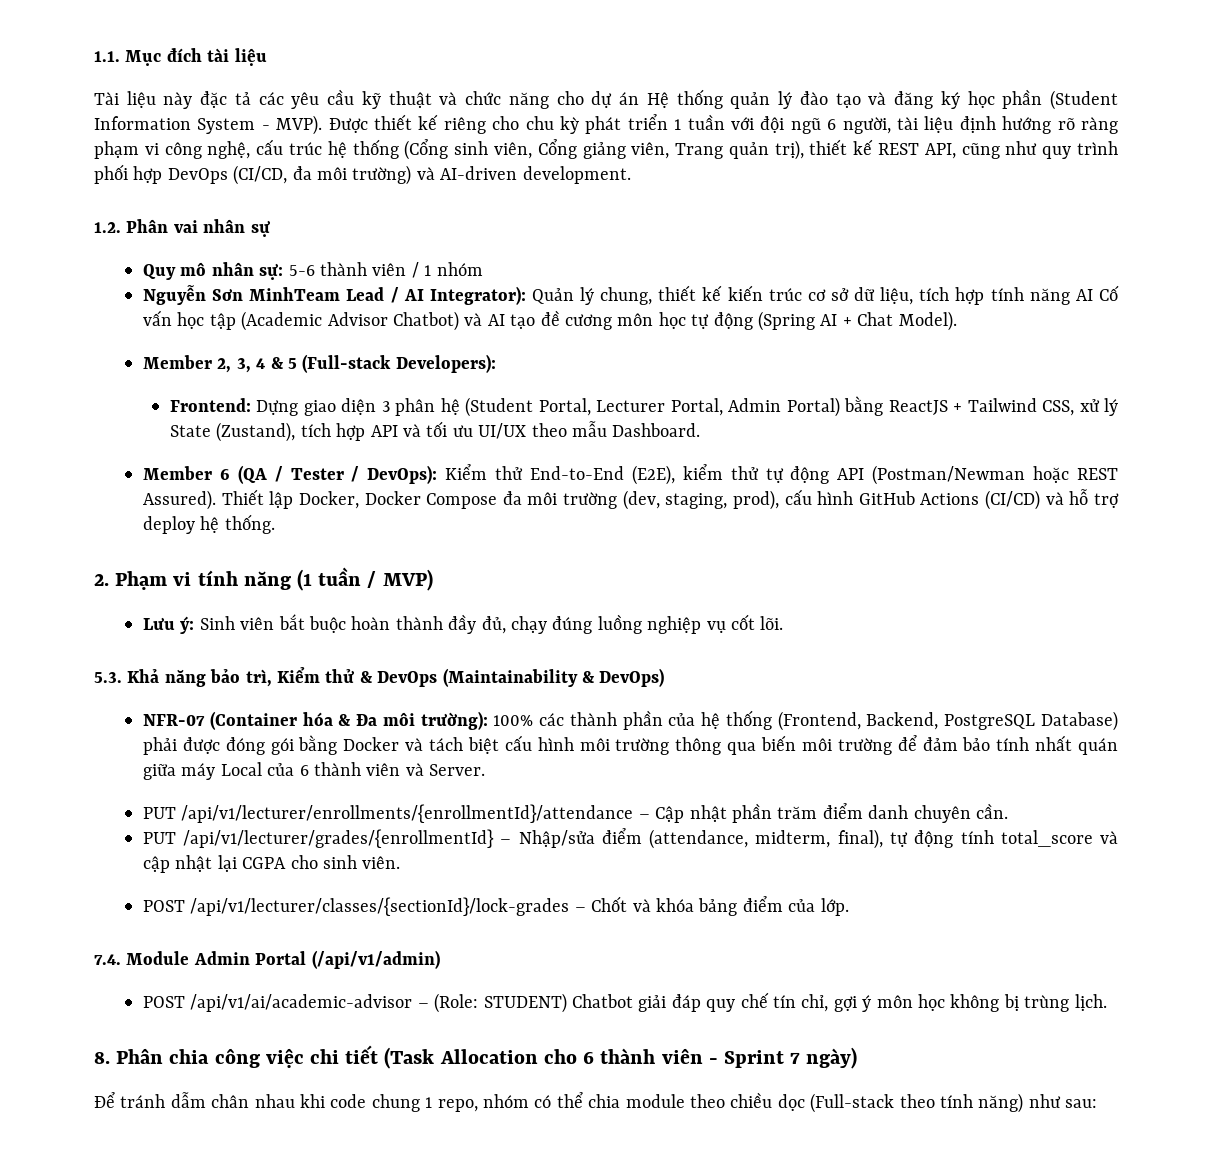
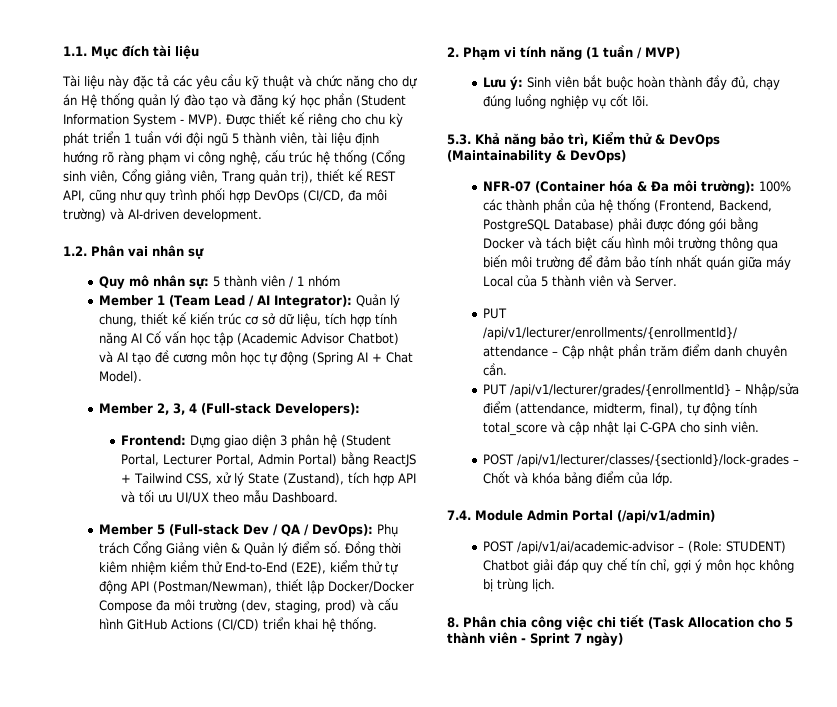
[827,117,891,134] 6 người, -> [232,132,308,145] 5 thành viên,
[288,265,315,276] 5-6 -> [212,276,220,287] 5
[142,285,341,305] Nguyễn Sơn MinhTeam -> [98,295,210,307] Member 1 (Team
[270,357,297,369] & 5 -> (197, 408) none
[219,464,488,484] 6 (QA / Tester / DevOps): Kiểm -> [156,524,398,537] [98,541,401,556] [98,560,198,575] 5 (Full-stack Dev / QA / DevOps): Phụ trách Cổng Giảng viên & Quản lý điểm số. Đồng thời kiêm nhiệm kiềm
[872,465,1119,485] [142,489,421,510] (Postman/Newman hoặc REST Assured). Thiết lập Docker, Docker -> [152,579,414,594] (Postman/Newman), thiết lập Docker/Docker
[732,490,779,510] prod), -> [324,599,374,613] prod) và
[1045,489,1120,508] [142,516,195,534] và hỗ trợ deploy -> [262,617,318,630] triển khai
[299,765,309,776] 6 -> [540,276,548,287] 5
[242,857,287,869] CGPA -> [639,422,676,433] C-GPA
[583,1051,595,1064] 6 -> [784,617,793,628] 5
[94,1092,1098,1113] // Để tránh dẫm chân nhau khi code chung 1 repo, nhóm có thể chia module theo chiều dọc (Full-stack theo tính năng) như sau: -> (623, 639) none

